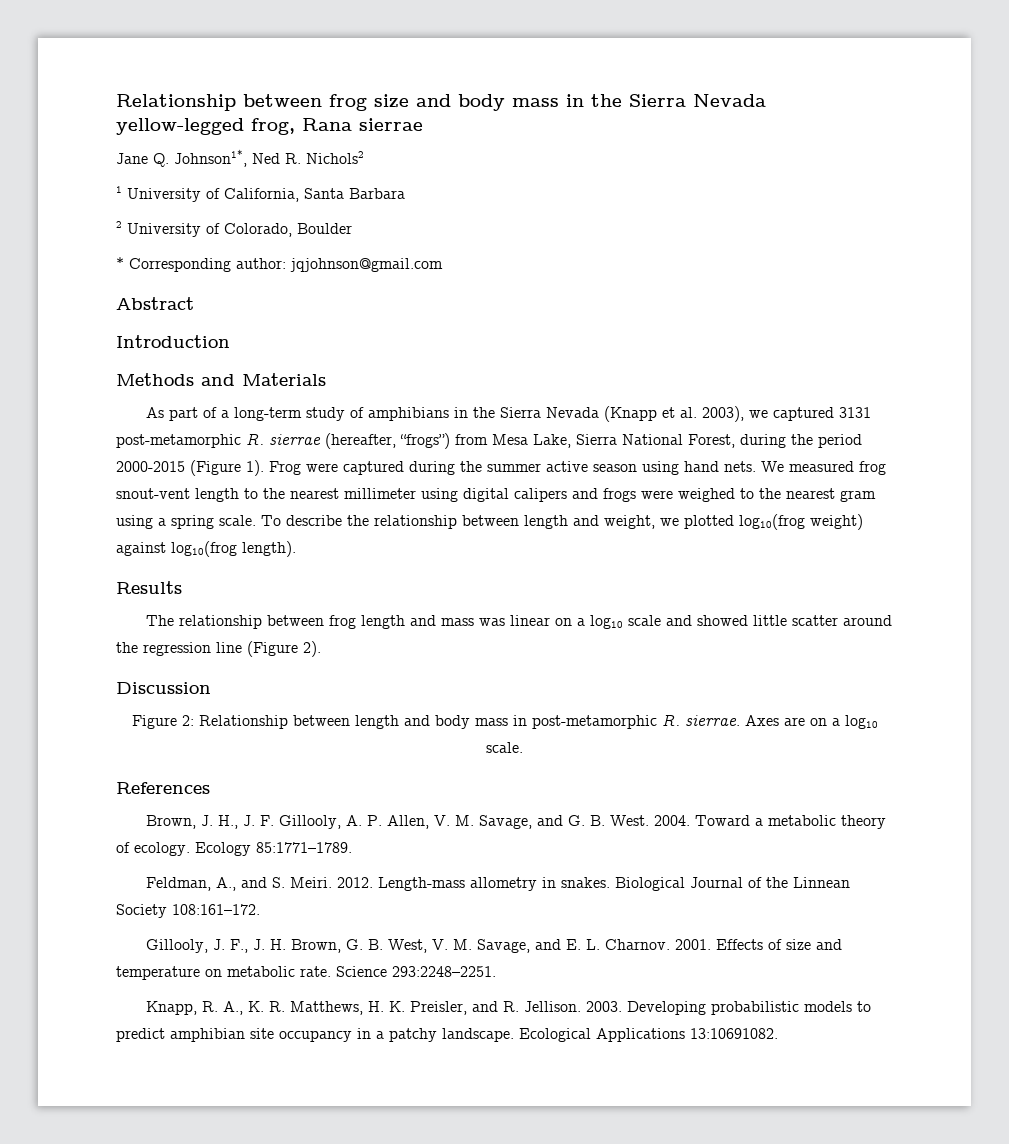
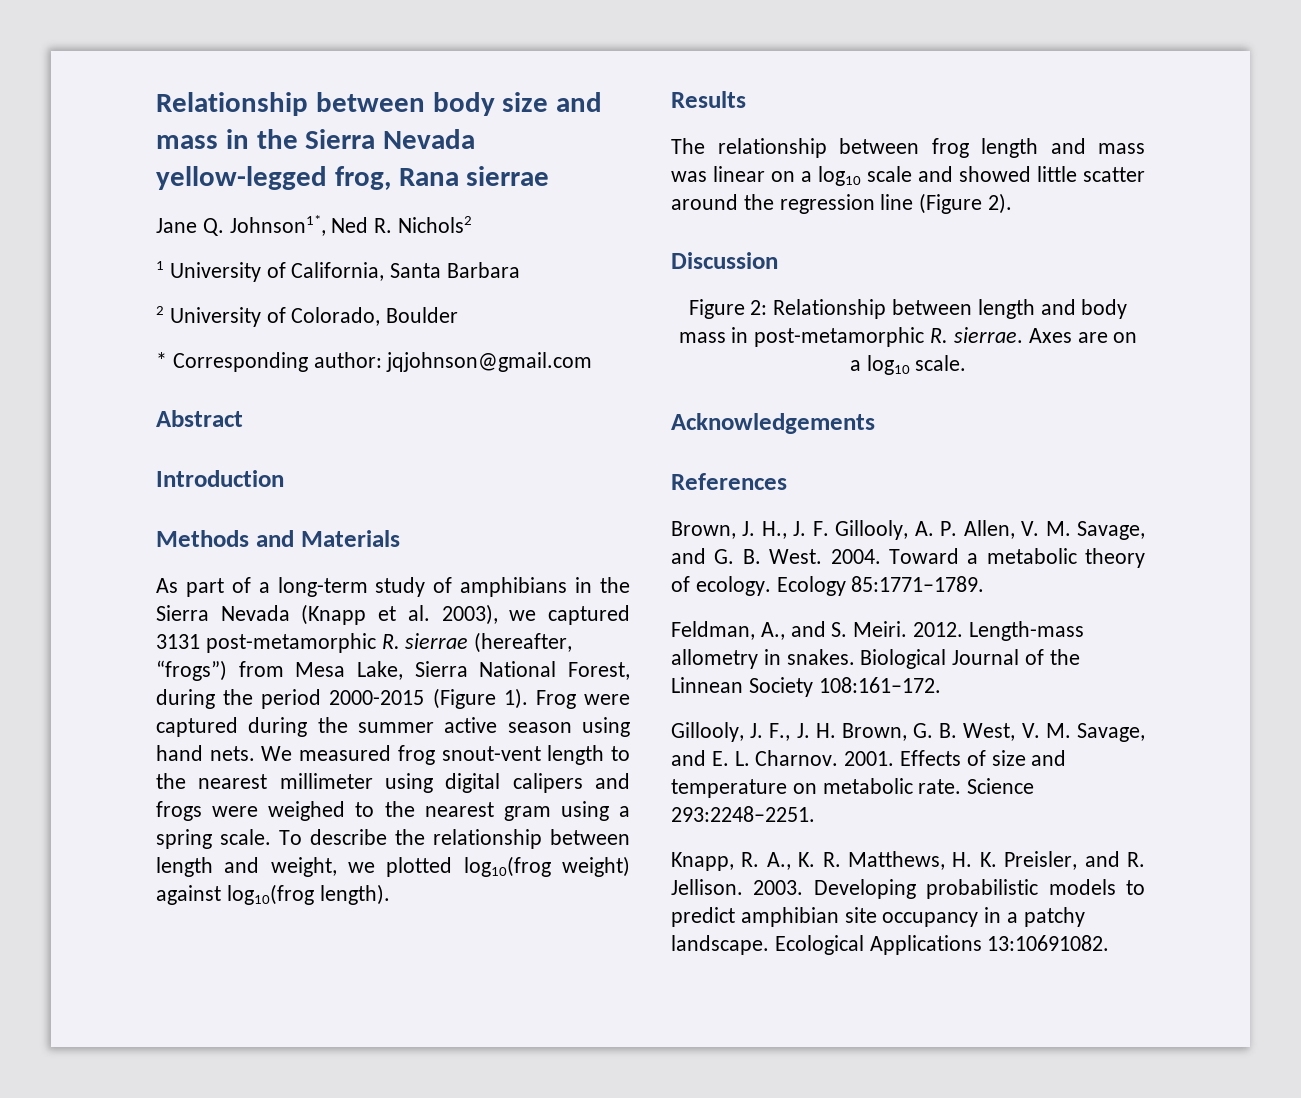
[116,94,505,111] Relationship between frog size and body -> [156,92,603,116] Relationship between body size and
(523, 747) none -> [671,413,875,434] // Acknowledgements

